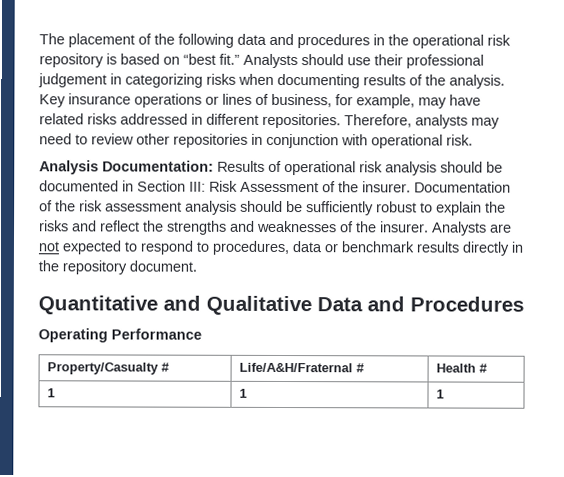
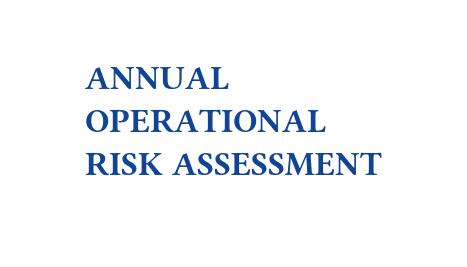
[39,33,511,49] [39,53,484,69] [38,73,505,89] [39,93,481,109] [39,113,500,129] [39,133,473,149] [39,160,503,176] [39,180,511,193] [39,200,506,216] [39,220,512,236] [38,240,523,256] [38,260,197,275] [38,295,524,316] [38,328,202,343] [46,362,170,375] [238,362,365,373] [435,363,488,373] [46,388,55,398] [238,388,247,398] [435,389,444,399] The placement of the following data and procedures in the operational risk repository is based on “best fit.” Analysts should use their professional judgement in categorizing risks when documenting results of the analysis. Key insurance operations or lines of business, for example, may have related risks addressed in different repositories. Therefore, analysts may need to review other repositories in conjunction with operational risk. // Analysis Documentation: Results of operational risk analysis should be documented in Section III: Risk Assessment of the insurer. Documentation of the risk assessment analysis should be sufficiently robust to explain the risks and reflect the strengths and weaknesses of the insurer. Analysts are not expected to respond to procedures, data or benchmark results directly in the repository document. // Quantitative and Qualitative Data and Procedures // Operating Performance // Property/Casualty # | Life/A&H/Fraternal # | Health # // 1 | 1 | 1 -> [85,67,229,90] [85,109,326,133] [85,152,383,176] ANNUAL OPERATIONAL RISK ASSESSMENT

